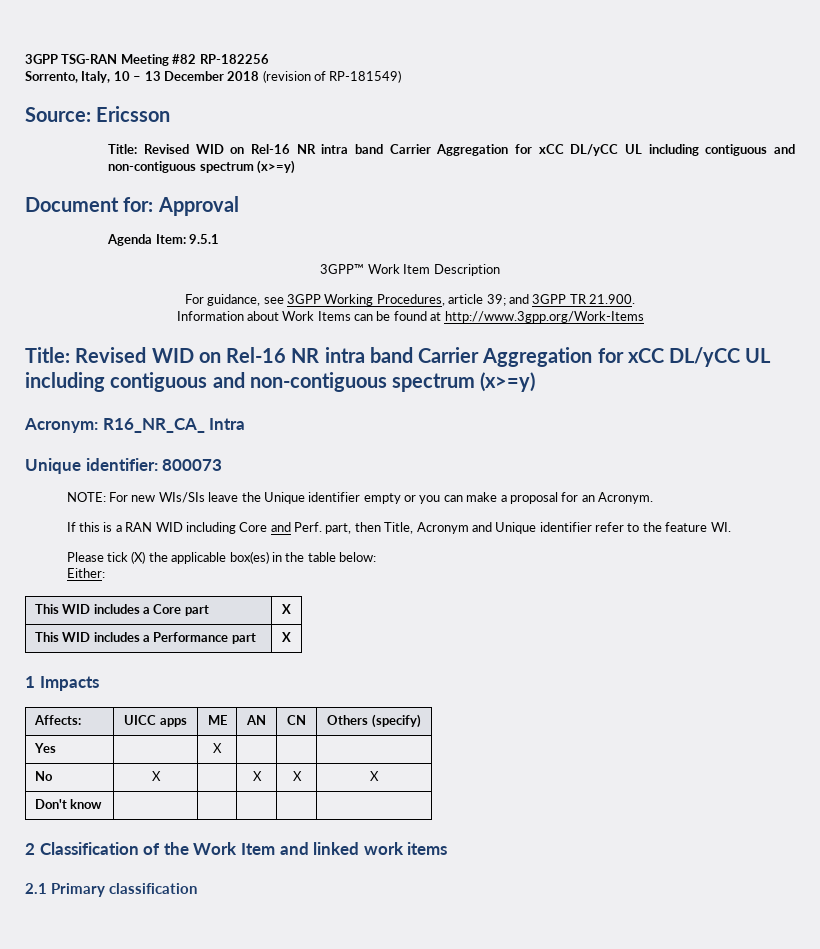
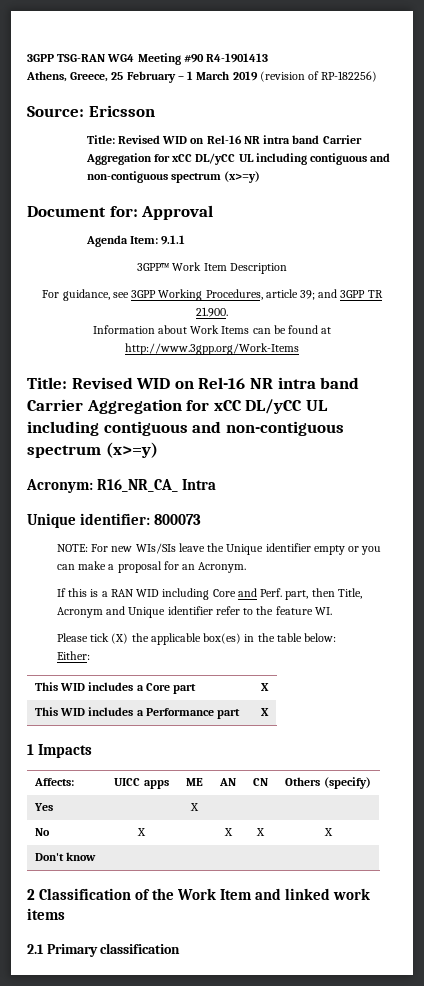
[120,54,269,66] [25,71,260,83] Meeting #82 RP-182256 // Sorrento, Italy, 10 – 13 December 2018 -> [107,53,269,65] [26,71,258,83] WG4 Meeting #90 R4-1901413 // Athens, Greece, 25 February – 1 March 2019
[329,70,402,83] RP-181549) -> [321,71,378,82] RP-182256)
[189,234,220,244] 9.5.1 -> [161,235,186,245] 9.1.1

